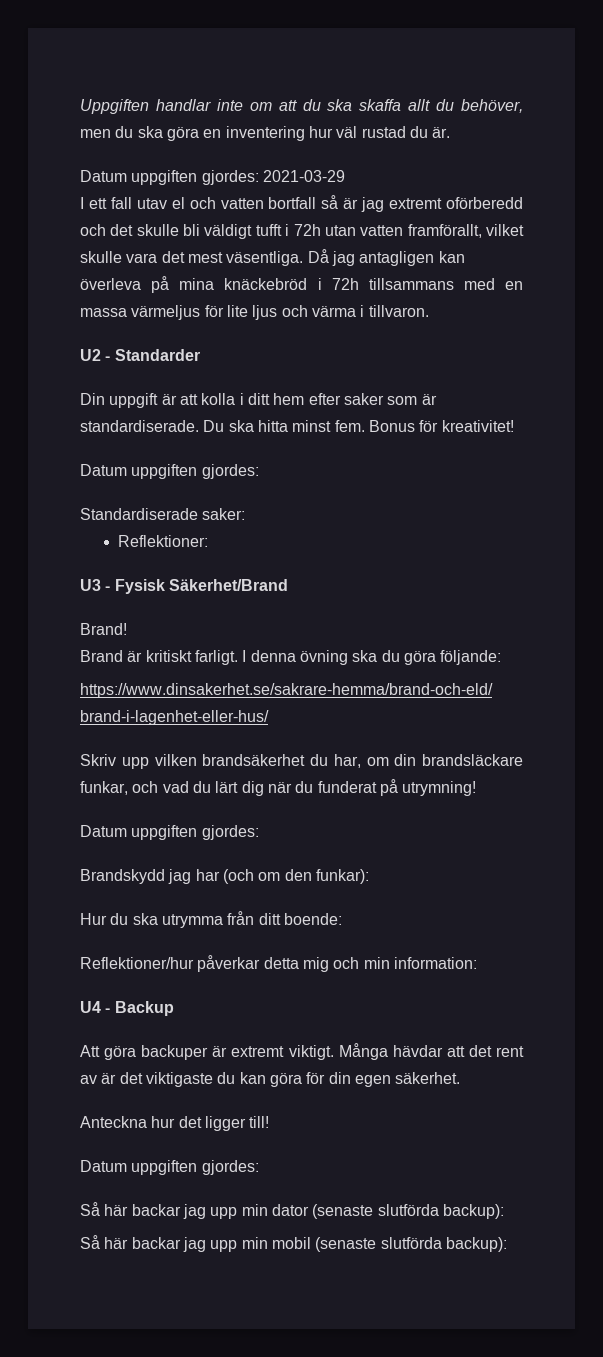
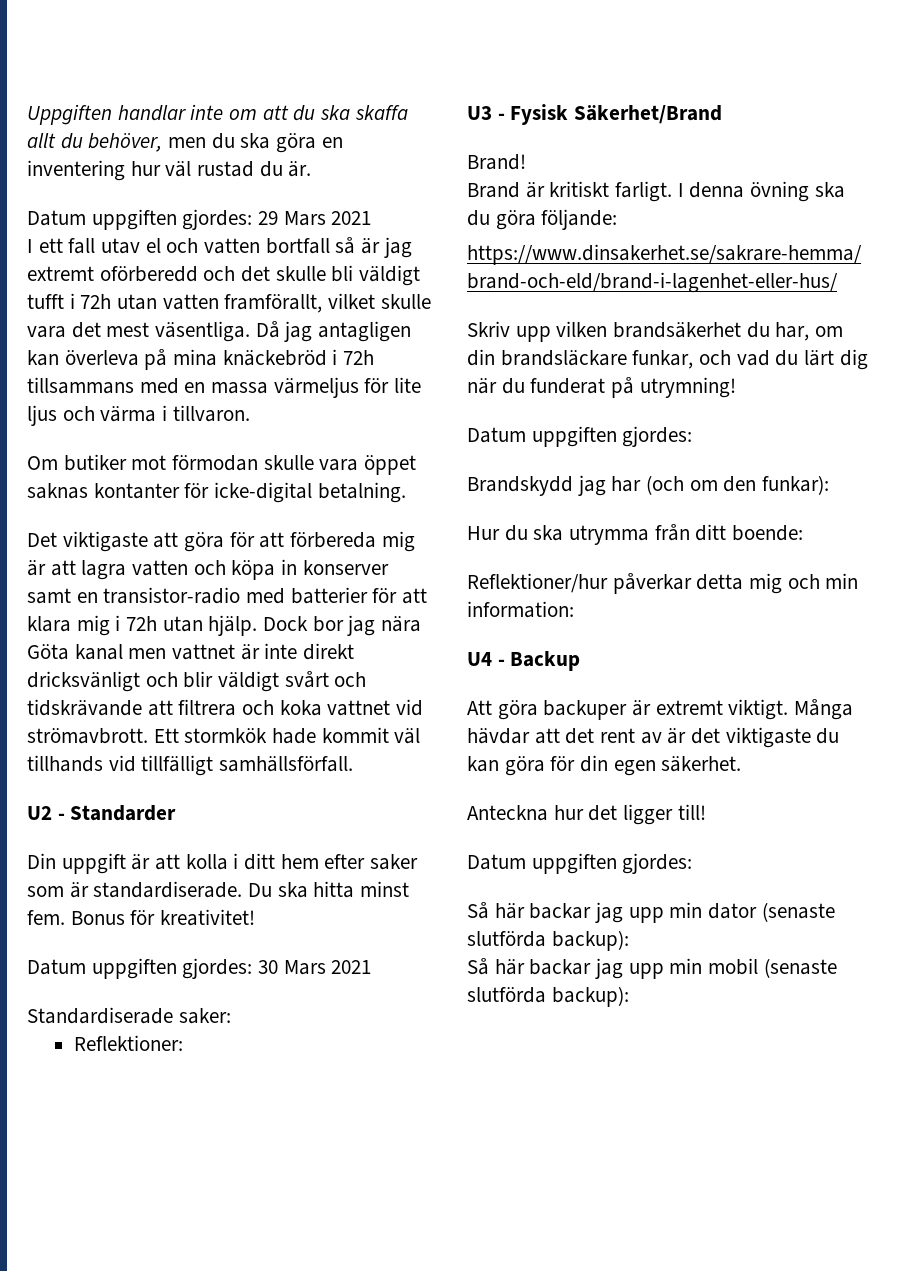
[262,170,345,182] 2021-03-29 -> [258,211,372,226] 29 Mars 2021
(429, 311) none -> [27,454,417,475] [27,482,406,503] [27,531,415,552] [27,559,389,580] [27,587,428,604] [27,615,422,636] [27,643,355,660] [27,671,367,692] [27,699,424,716] [27,727,421,744] [27,755,354,776] // Om butiker mot förmodan skulle vara öppet saknas kontanter för icke-digital betalning. // Det viktigaste att göra för att förbereda mig är att lagra vatten och köpa in konserver samt en transistor-radio med batterier för att klara mig i 72h utan hjälp. Dock bor jag nära Göta kanal men vattnet är inte direkt dricksvänligt och blir väldigt svårt och tidskrävande att filtrera och koka vattnet vid strömavbrott. Ett stormkök hade kommit väl tillhands vid tillfälligt samhällsförfall.
(259, 471) none -> [258,960,372,975] 30 Mars 2021

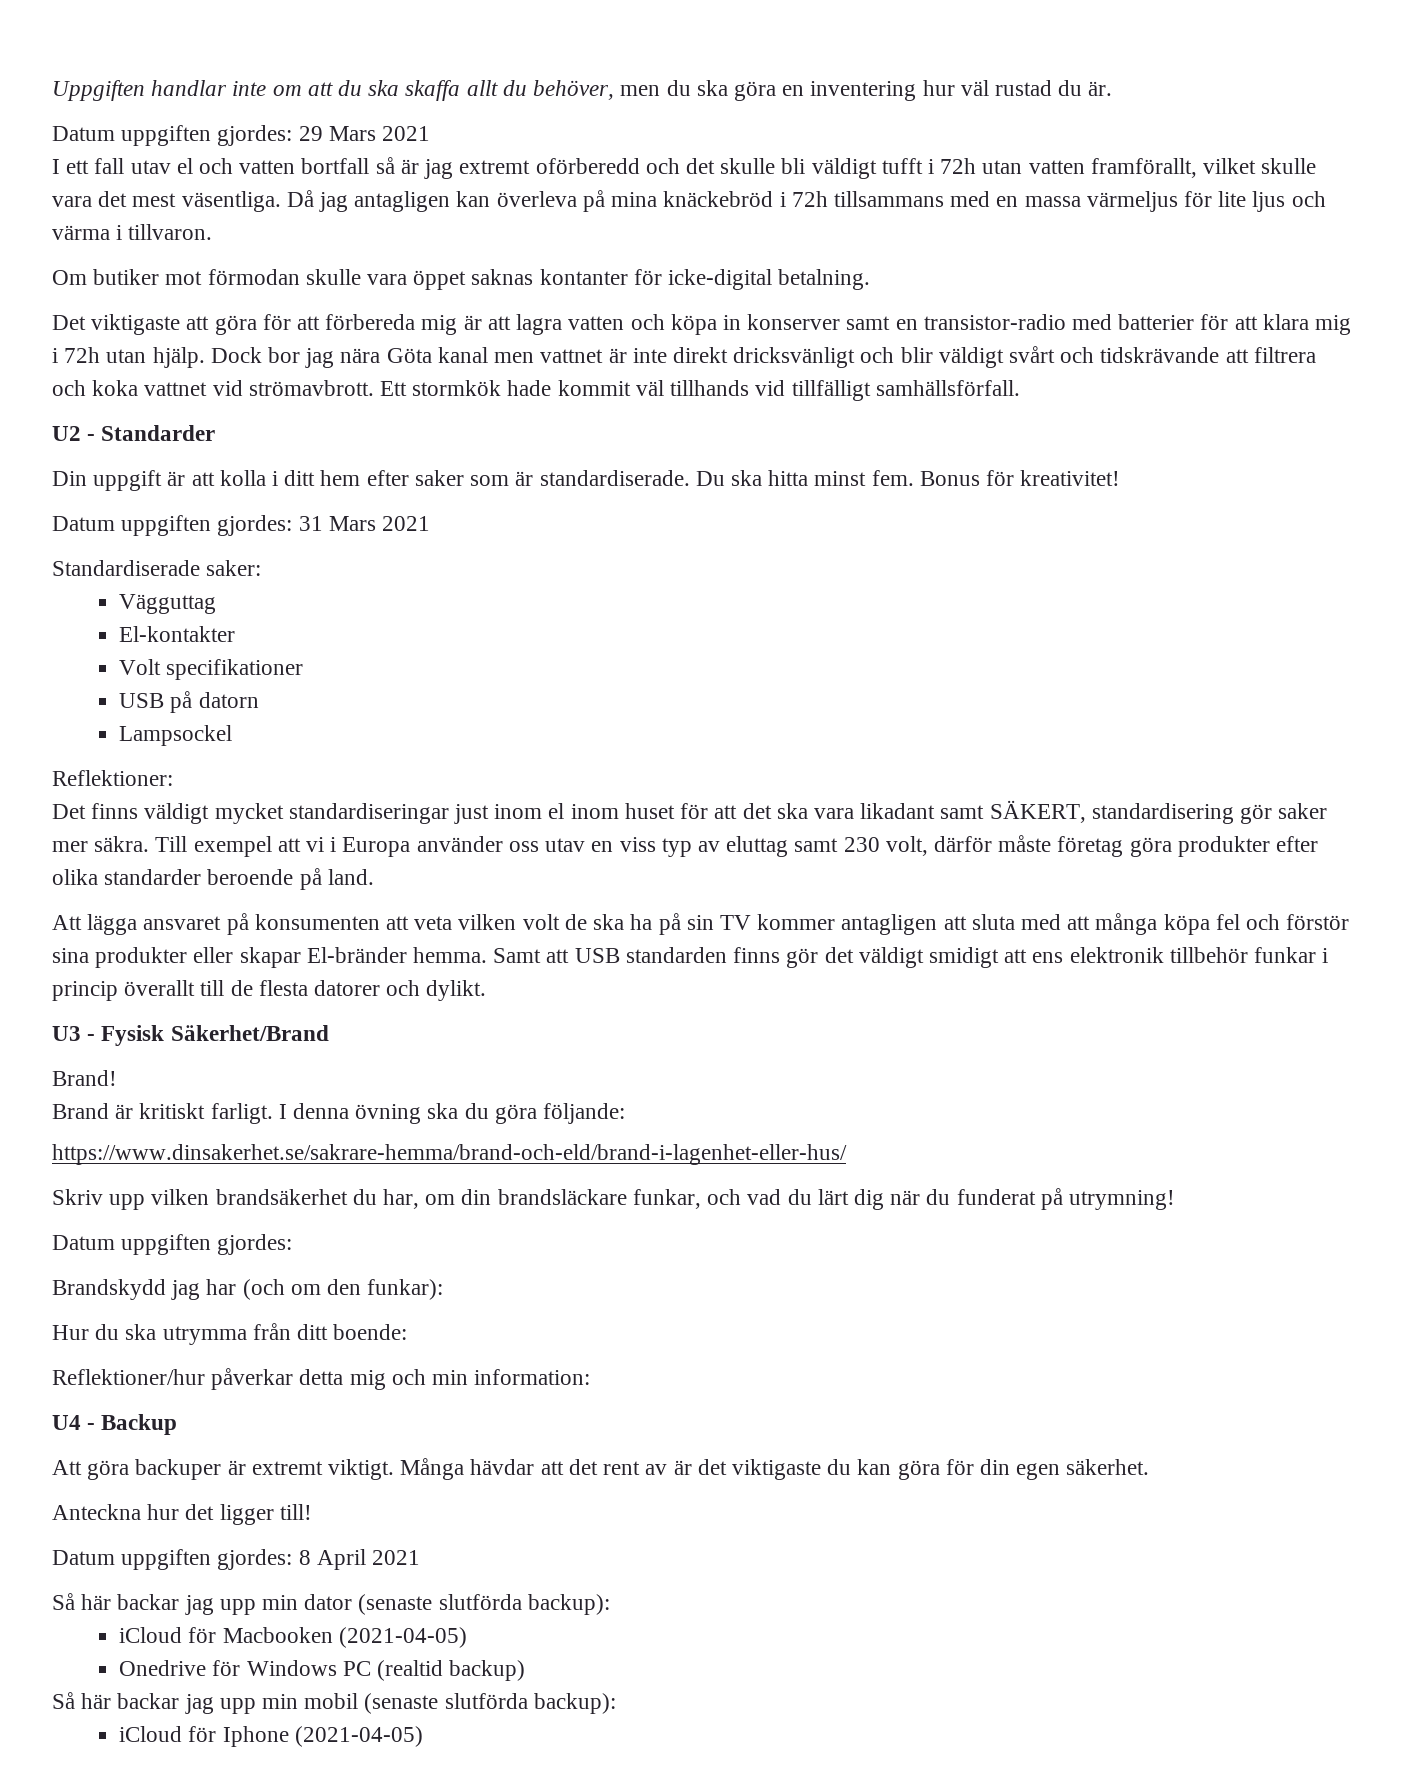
[258,960,279,974] 30 -> [298,516,323,531] 31
[74,1035,184,1051] Reflektioner: -> [119,594,217,614] [119,626,236,642] [119,659,304,680] [119,691,259,713] [119,725,233,746] [52,770,173,786] [52,800,1328,824] [52,835,1319,857] [52,868,374,890] [52,913,1350,935] [52,947,1329,968] [52,980,487,1001] Vägguttag // El-kontakter // Volt specifikationer // USB på datorn // Lampsockel // Reflektioner: // Det finns väldigt mycket standardiseringar just inom el inom huset för att det ska vara likadant samt SÄKERT, standardisering gör saker mer säkra. Till exempel att vi i Europa använder oss utav en viss typ av eluttag samt 230 volt, därför måste företag göra produkter efter olika standarder beroende på land. // Att lägga ansvaret på konsumenten att veta vilken volt de ska ha på sin TV kommer antagligen att sluta med att många köpa fel och förstör sina produkter eller skapar El-bränder hemma. Samt att USB standarden finns gör det väldigt smidigt att ens elektronik tillbehör funkar i princip överallt till de flesta datorer och dylikt.
(693, 863) none -> [298,1549,421,1570] 8 April 2021
(629, 940) none -> [119,1627,467,1648] [119,1660,526,1681] // iCloud för Macbooken (2021-04-05) // Onedrive för Windows PC (realtid backup)
(629, 996) none -> [119,1726,423,1747] // iCloud för Iphone (2021-04-05)

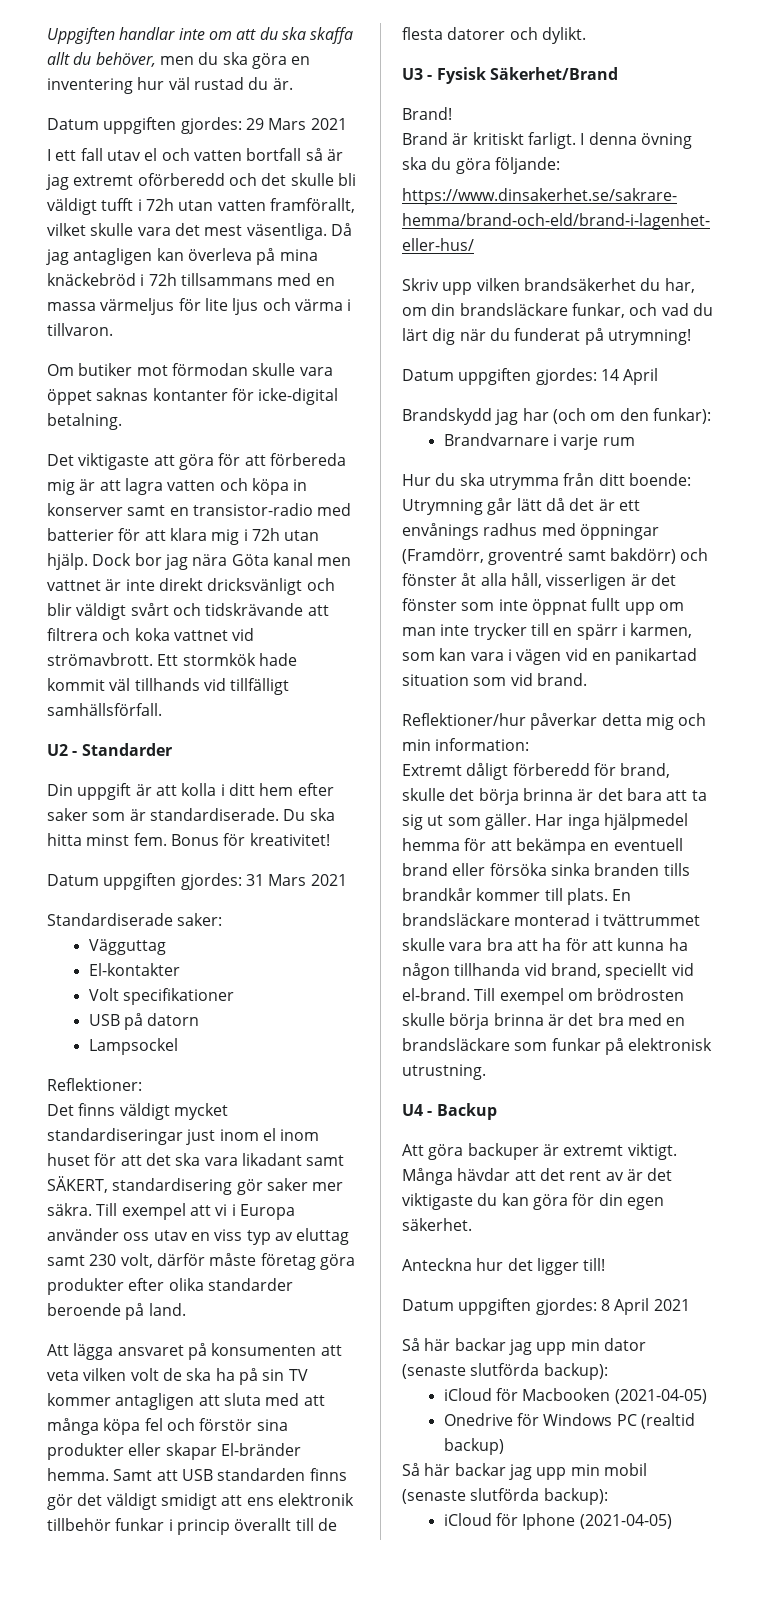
(293, 1244) none -> [600,368,659,385] 14 April
(444, 1289) none -> [443,433,635,450] // Brandvarnare i varje rum
(408, 1332) none -> [402,498,640,515] [402,523,659,540] [402,548,709,565] [402,573,676,590] [402,598,684,615] [402,623,693,640] [402,648,698,665] [402,673,587,686] Utrymning går lätt då det är ett envånings radhus med öppningar (Framdörr, groventré samt bakdörr) och fönster åt alla håll, visserligen är det fönster som inte öppnat fullt upp om man inte trycker till en spärr i karmen, som kan vara i vägen vid en panikartad situation som vid brand.
(591, 1377) none -> [402,763,671,780] [402,788,707,805] [402,813,688,830] [402,838,683,855] [402,863,690,876] [402,888,632,905] [402,913,700,926] [402,938,688,951] [402,963,694,980] [402,988,685,1005] [402,1013,686,1030] [402,1038,713,1055] [402,1064,486,1080] // Extremt dåligt förberedd för brand, skulle det börja brinna är det bara att ta sig ut som gäller. Har inga hjälpmedel hemma för att bekämpa en eventuell brand eller försöka sinka branden tills brandkår kommer till plats. En brandsläckare monterad i tvättrummet skulle vara bra att ha för att kunna ha någon tillhanda vid brand, speciellt vid el-brand. Till exempel om brödrosten skulle börja brinna är det bra med en brandsläckare som funkar på elektronisk utrustning.

